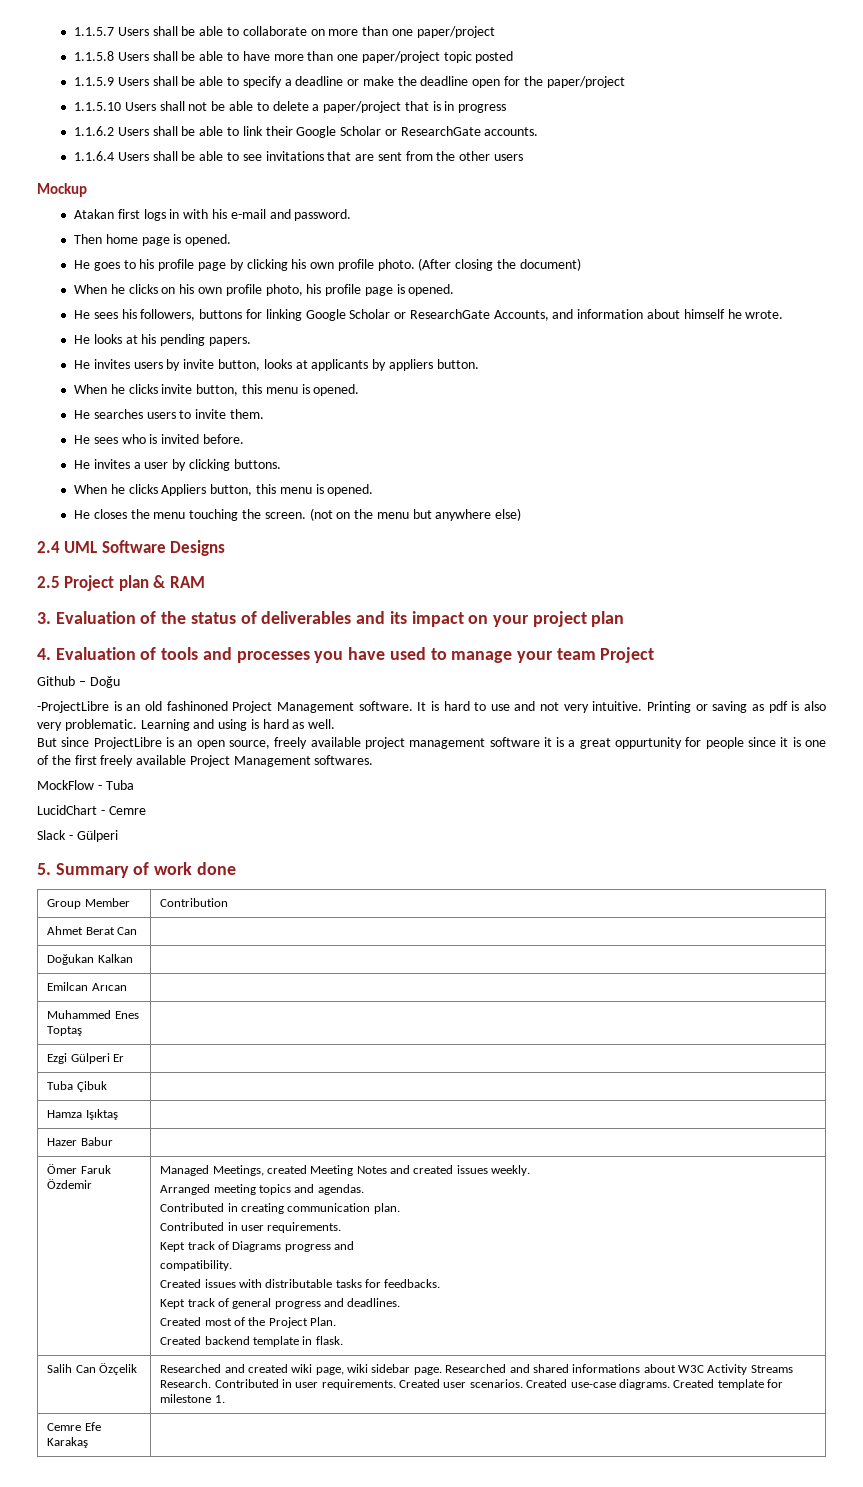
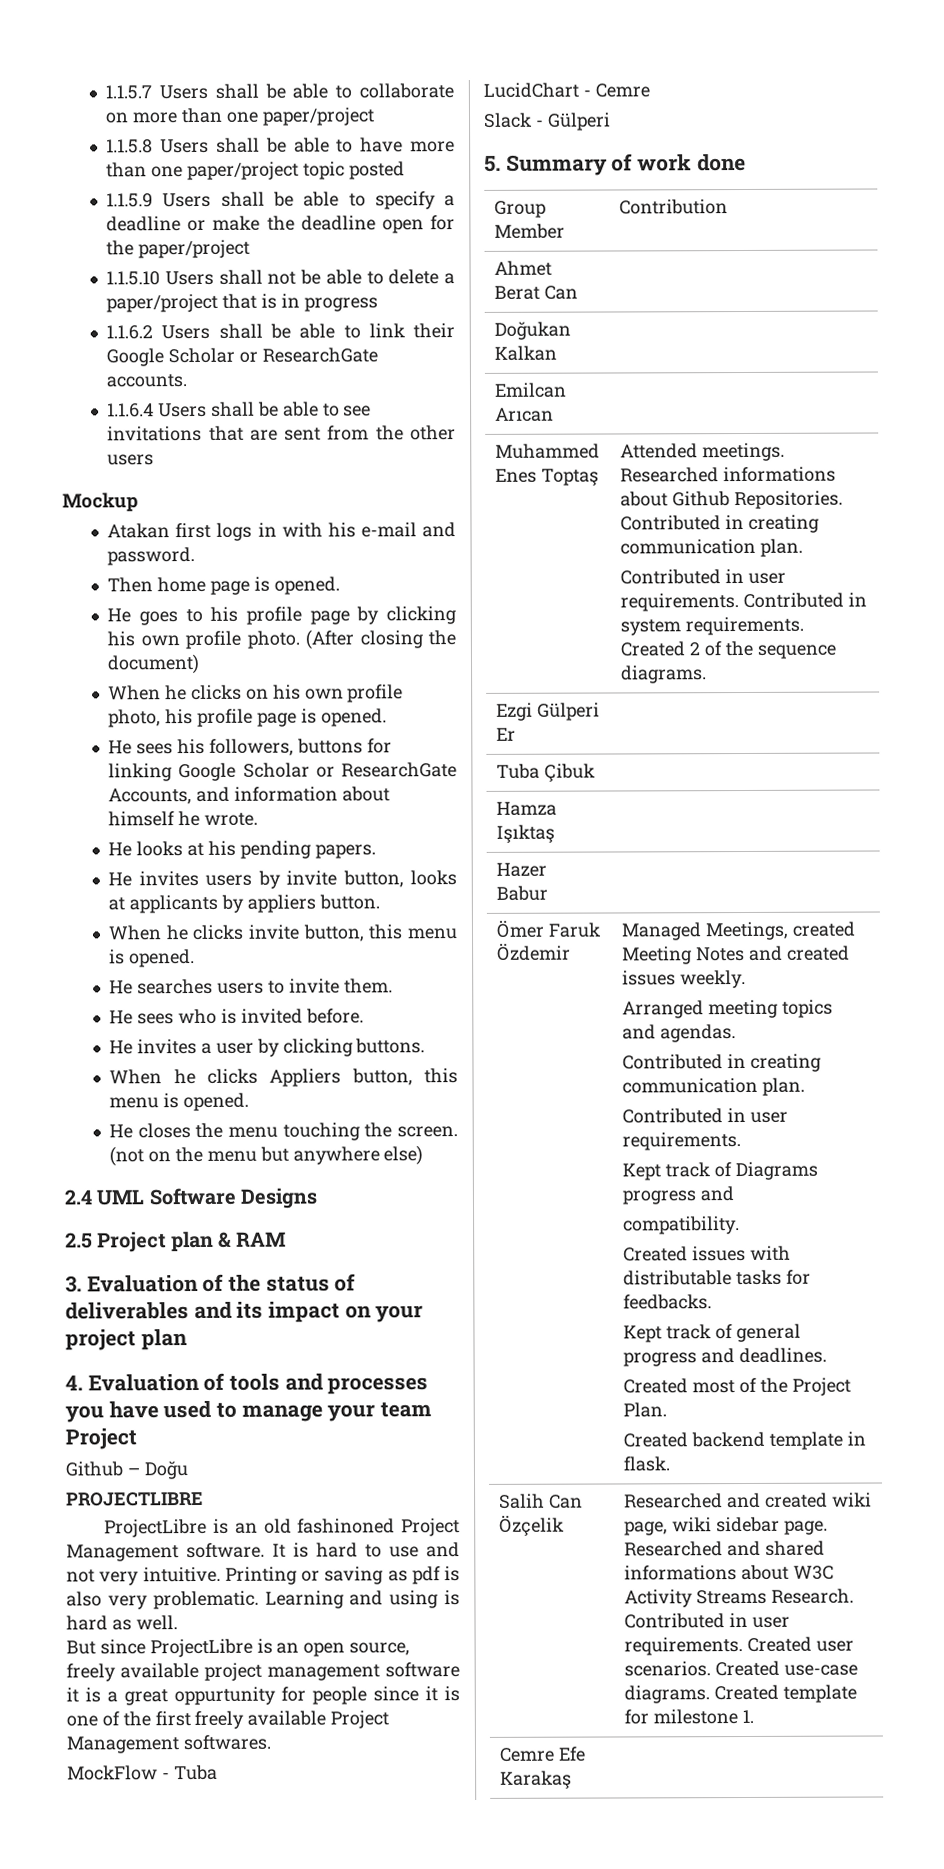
[37,701,109,713] -ProjectLibre -> [66,1491,204,1507] [104,1518,208,1538] PROJECTLIBRE // ProjectLibre
(83, 1031) none -> [620,442,786,462] [620,466,837,483] [620,490,844,510] [620,514,820,533] [620,538,804,557] [620,568,787,585] [620,592,868,612] [620,616,805,636] [620,640,836,659] [621,665,708,684] Attended meetings. Researched informations about Github Repositories. Contributed in creating communication plan. // Contributed in user requirements. Contributed in system requirements. Created 2 of the sequence diagrams.

